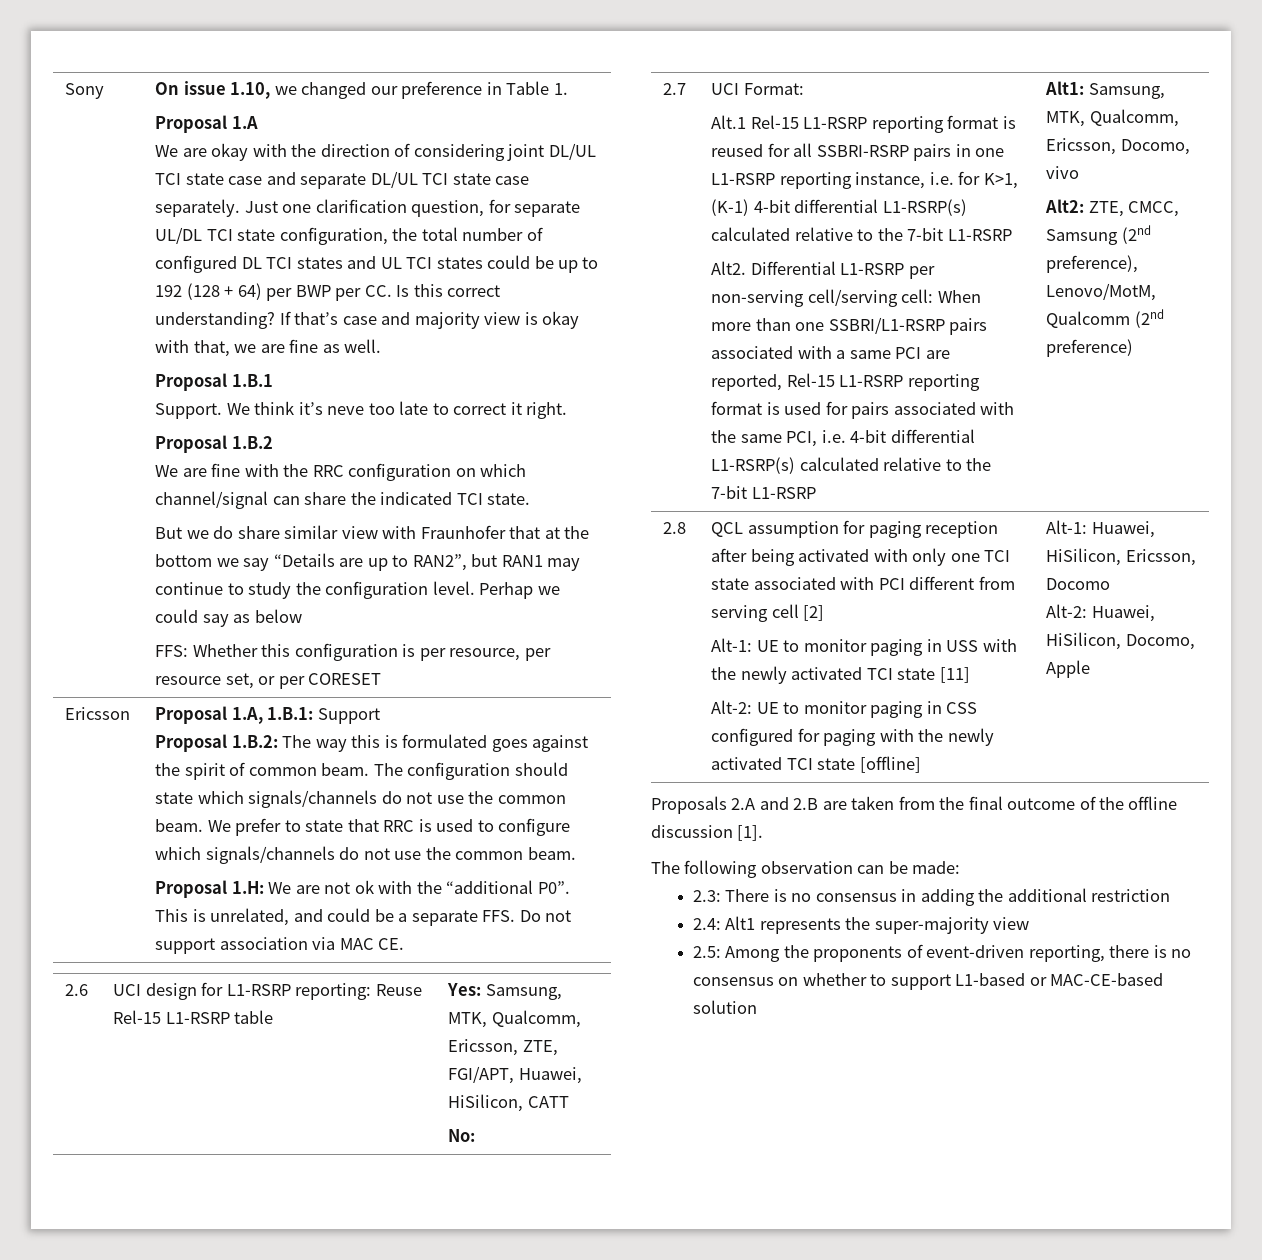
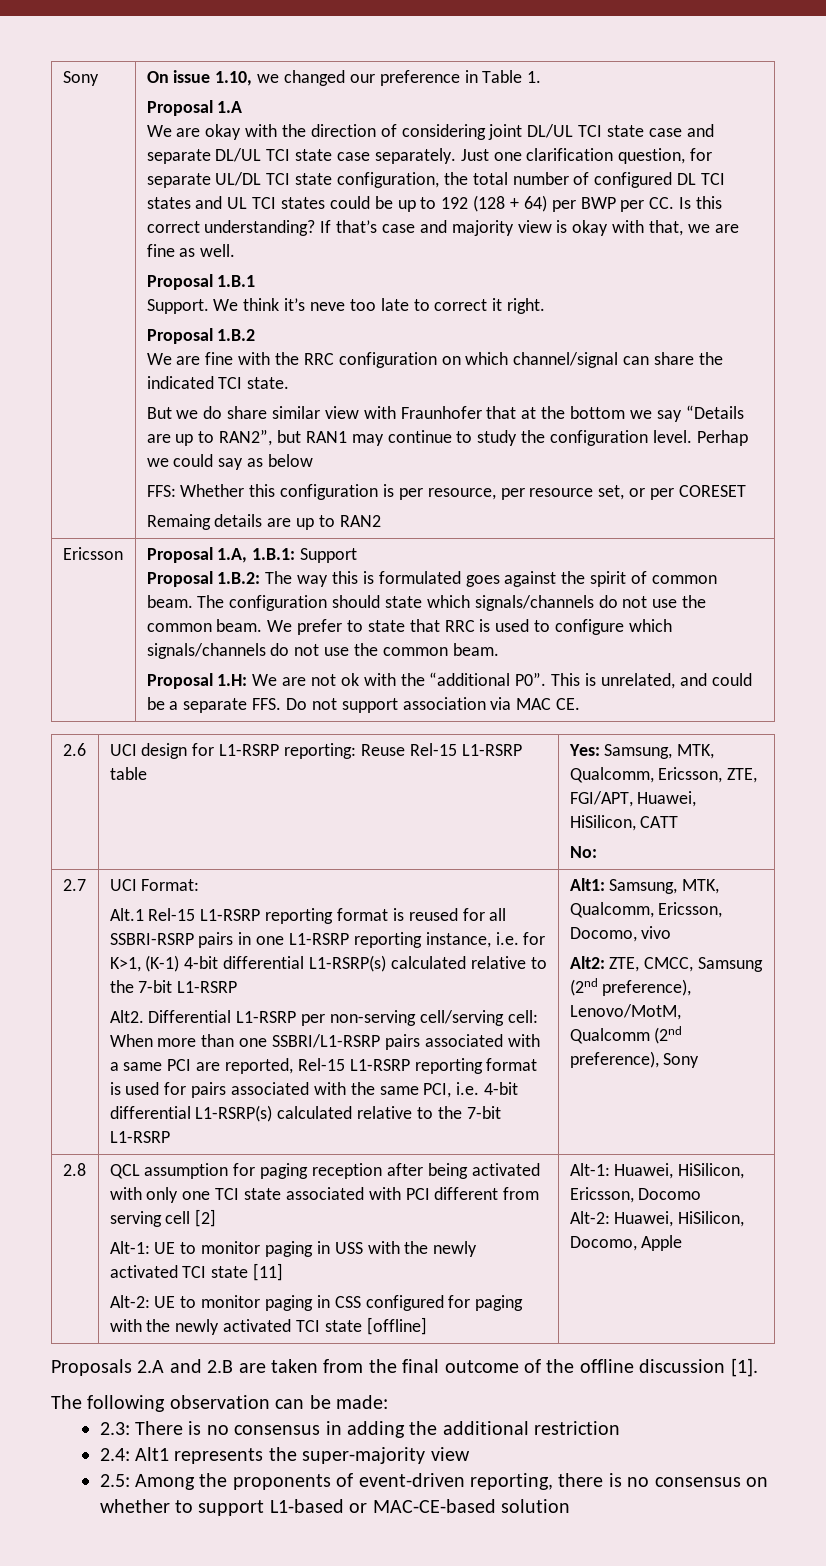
(382, 679) none -> [146,514,381,530] // Remaing details are up to RAN2
[1046,339,1134,357] preference) -> [569,1051,700,1068] preference), Sony

